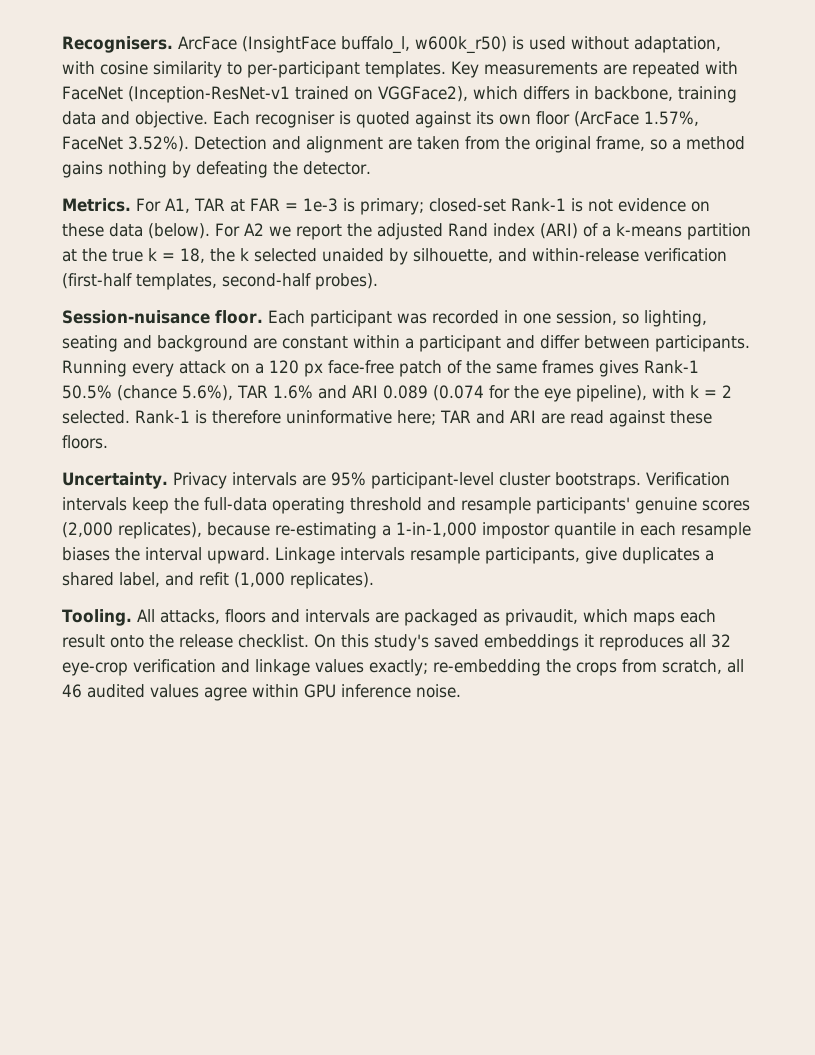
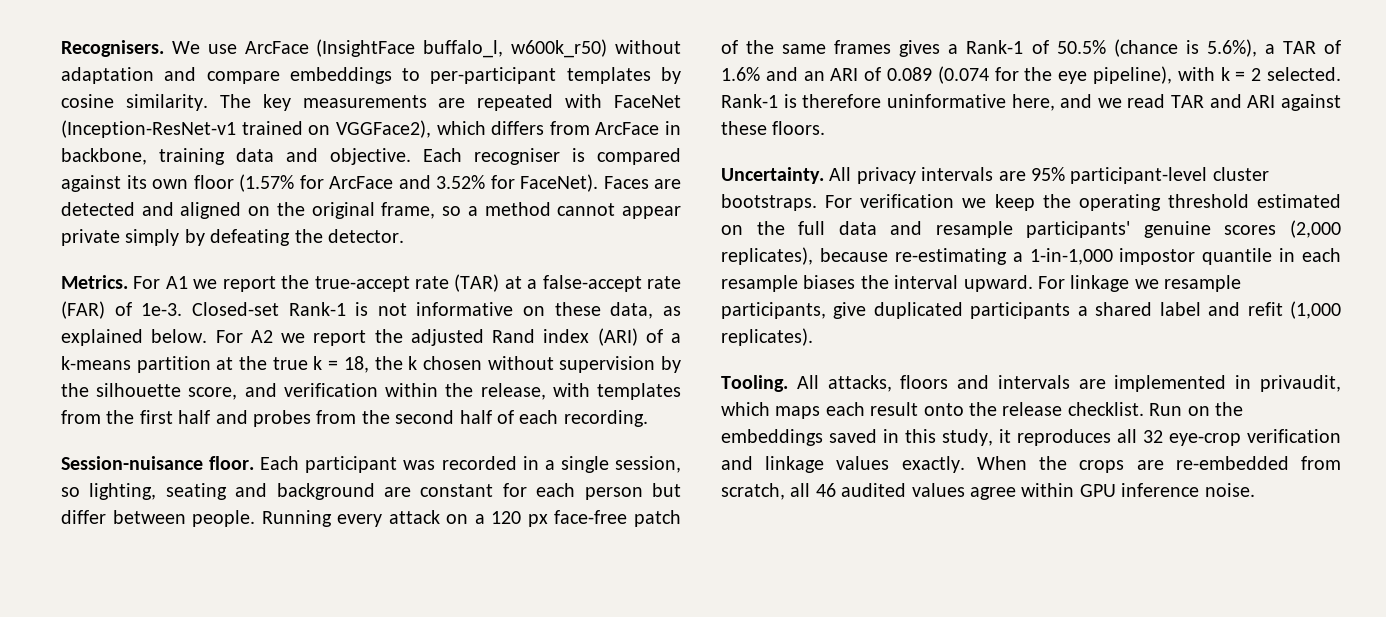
(173, 44) none -> [171,41,237,54] We use
[511,36,721,53] [62,61,479,78] is used without adaptation, with cosine similarity to per-participant templates. Key -> [615,40,681,54] [61,67,681,84] [61,94,291,111] without adaptation and compare embeddings to per-participant templates by cosine similarity. The key
(570, 93) none -> [549,121,660,135] from ArcFace
[356,111,410,128] quoted -> [597,148,681,165] compared
[574,111,699,127] [62,136,500,153] (ArcFace 1.57%, FaceNet 3.52%). Detection and alignment are taken from -> [239,174,681,192] [61,202,271,219] (1.57% for ArcFace and 3.52% for FaceNet). Faces are detected and aligned on
[62,161,167,178] gains nothing -> [557,203,682,219] [61,229,180,246] cannot appear private simply
[165,198,506,215] A1, TAR at FAR = 1e-3 is primary; closed-set -> [165,274,682,292] [61,301,279,319] A1 we report the true-accept rate (TAR) at a false-accept rate (FAR) of 1e-3. Closed-set
[617,198,686,212] evidence -> [416,302,514,316] informative
[109,223,210,239] data (below). -> [610,302,681,319] [61,329,208,346] data, as explained below.
[254,248,727,265] [62,273,378,290] selected unaided by silhouette, and within-release verification (first-half templates, second-half probes). -> [422,356,681,373] [61,383,681,400] [61,410,648,427] chosen without supervision by the silhouette score, and verification within the release, with templates from the first half and probes from the second half of each recording.
[522,313,551,324] one -> [544,456,609,473] a single
[353,335,535,352] within a participant and -> [502,483,681,500] for each person but
[655,335,750,352] participants. -> [192,510,256,527] people.
[644,360,699,374] [62,385,378,401] Rank-1 50.5% (chance 5.6%), TAR 1.6% and ARI -> [948,39,1341,57] [721,67,882,81] a Rank-1 of 50.5% (chance is 5.6%), a TAR of 1.6% and an ARI of
[397,410,436,425] here; -> [1011,94,1166,111] here, and we read
[540,410,604,424] are read -> (1276, 101) none
[172,472,227,489] Privacy -> [829,167,916,184] All privacy
[645,472,730,486] [62,497,127,511] Verification intervals -> [825,194,987,208] For verification we
[204,497,267,511] full-data -> (1071, 201) none
(422, 504) none -> [1257,194,1341,208] [721,221,877,235] estimated on the full data
[275,547,405,564] Linkage intervals -> [1038,275,1159,292] For linkage we
[622,547,700,564] duplicates -> [873,302,1071,319] duplicated participants
[119,572,160,587] label, -> [1159,302,1201,316] label
[403,609,500,626] packaged as -> [1114,375,1252,392] implemented in
[314,634,579,651] On this study's saved embeddings -> [1149,402,1243,416] [721,429,993,446] Run on the embeddings saved in this study,
[369,659,617,676] exactly; re-embedding the crops -> [901,456,1289,473] exactly. When the crops are re-embedded

